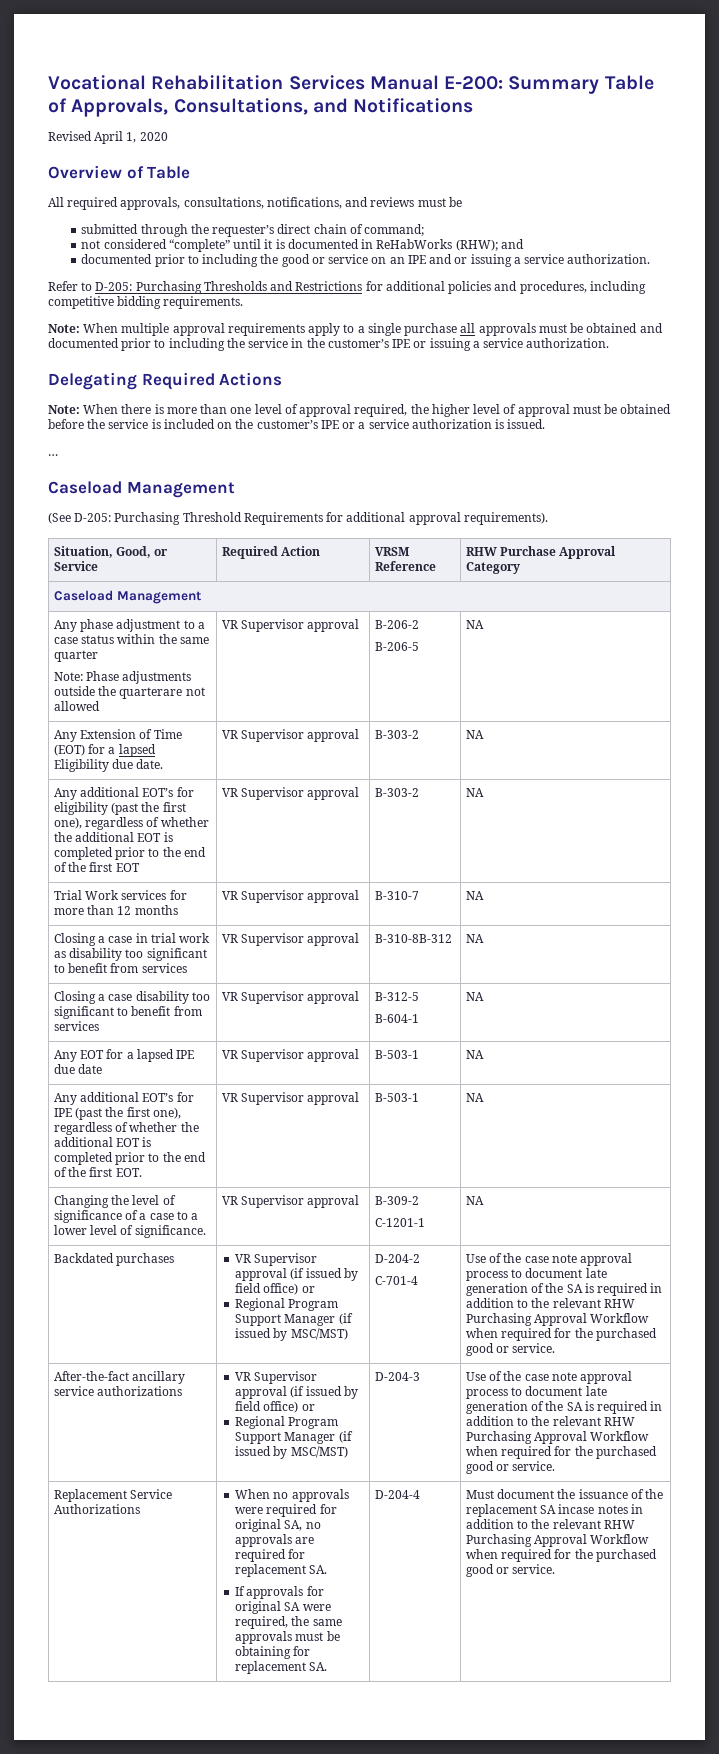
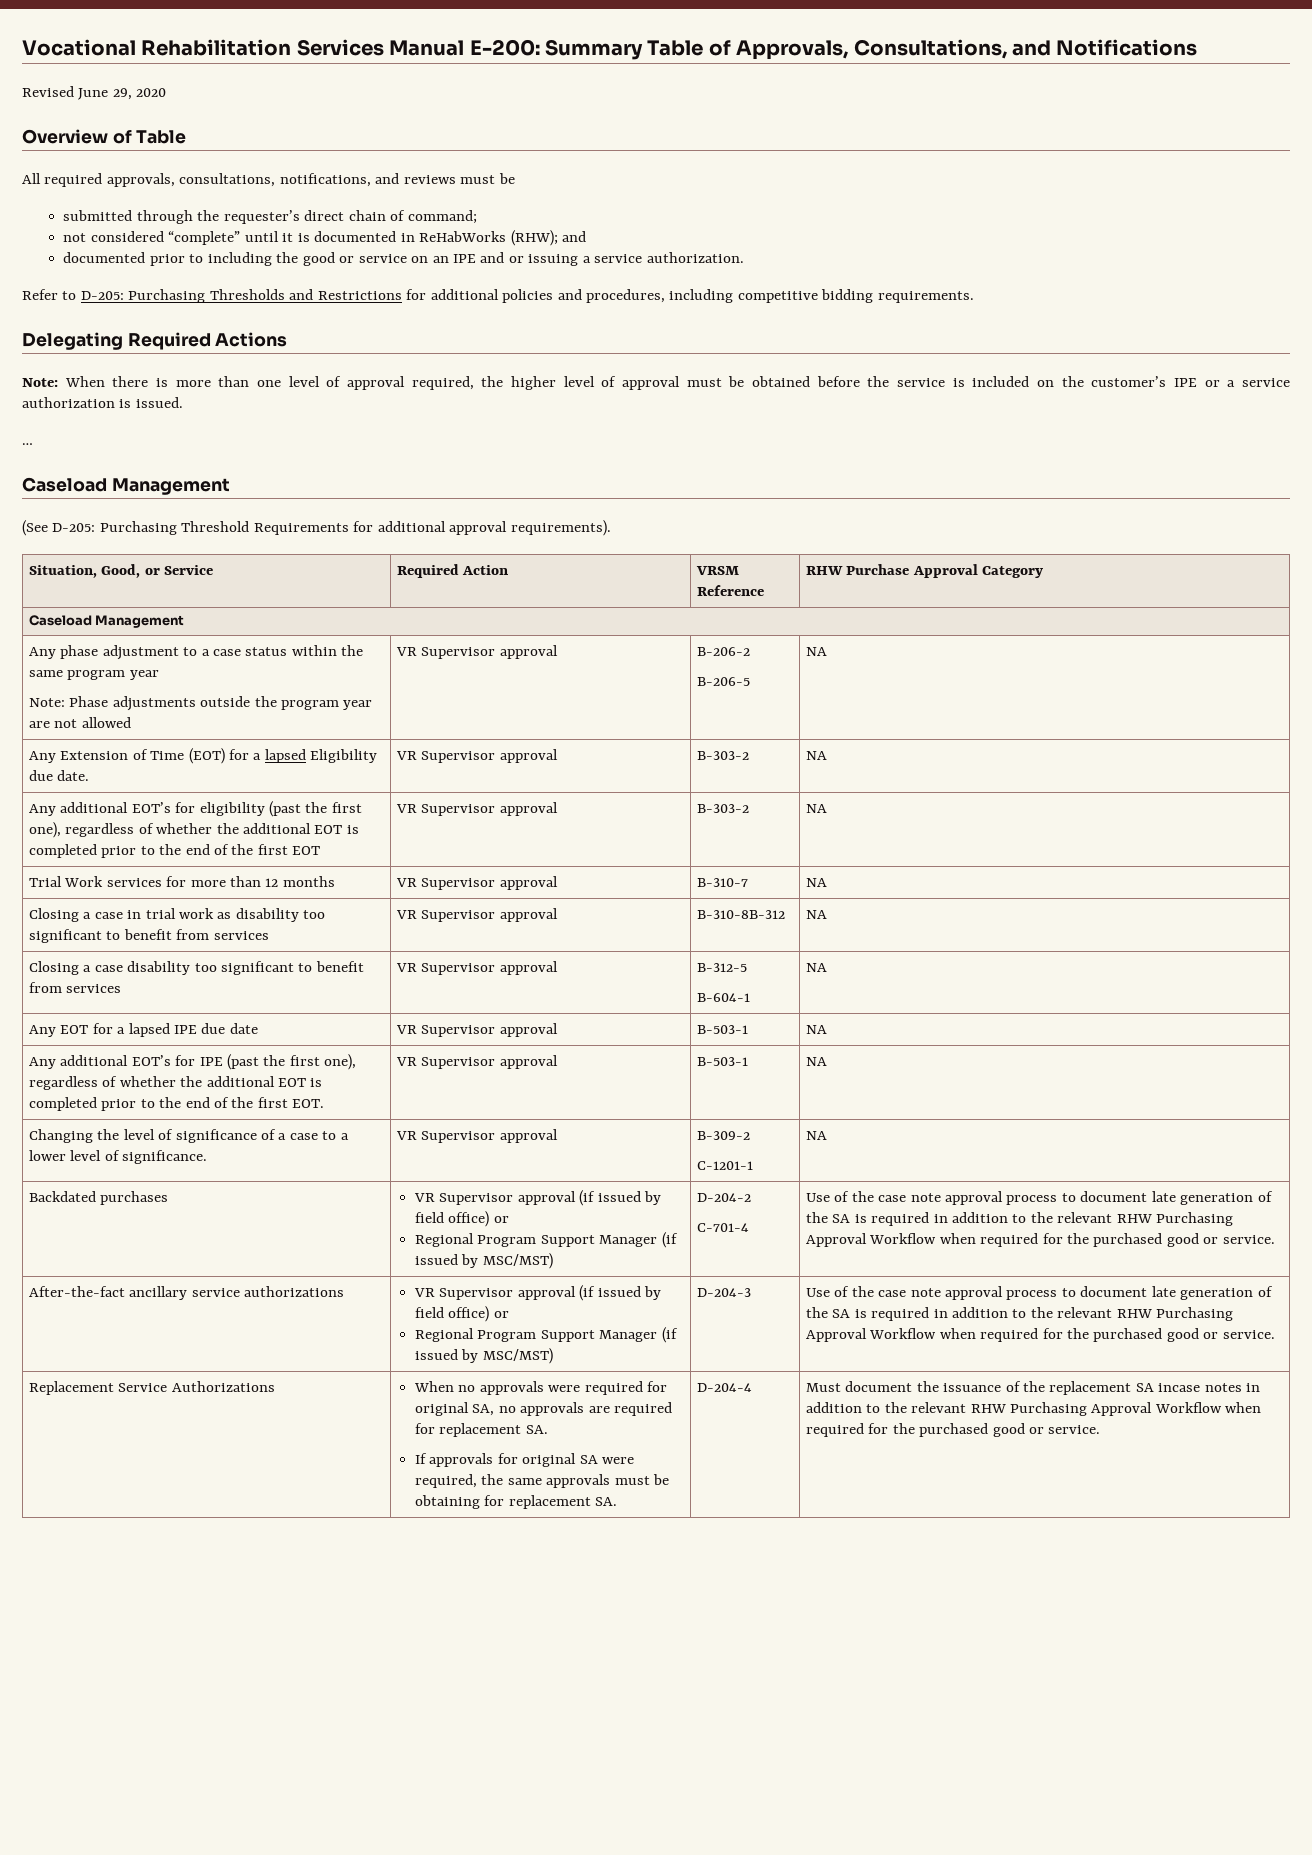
[94,131,137,144] April 1, -> [78,88,132,100] June 29,
[48,323,663,336] [48,338,610,351] // Note: When multiple approval requirements apply to a single purchase all approvals must be obtained and documented prior to including the service in the customer’s IPE or issuing a service authorization. -> (974, 297) none
[53,650,98,662] quarter -> [67,670,159,680] program year
[119,687,183,699] quarterare -> [281,700,373,710] [28,721,50,728] program year are

